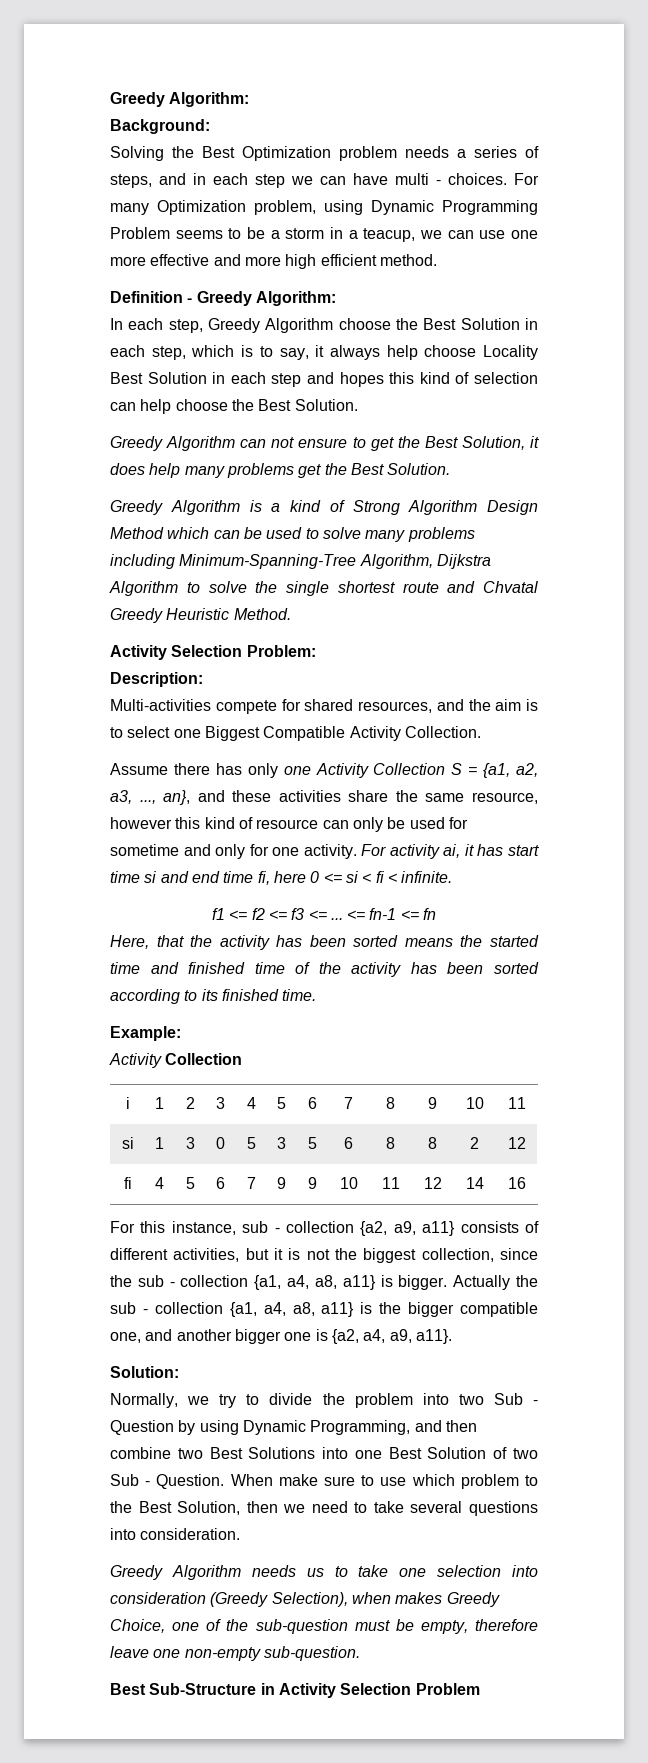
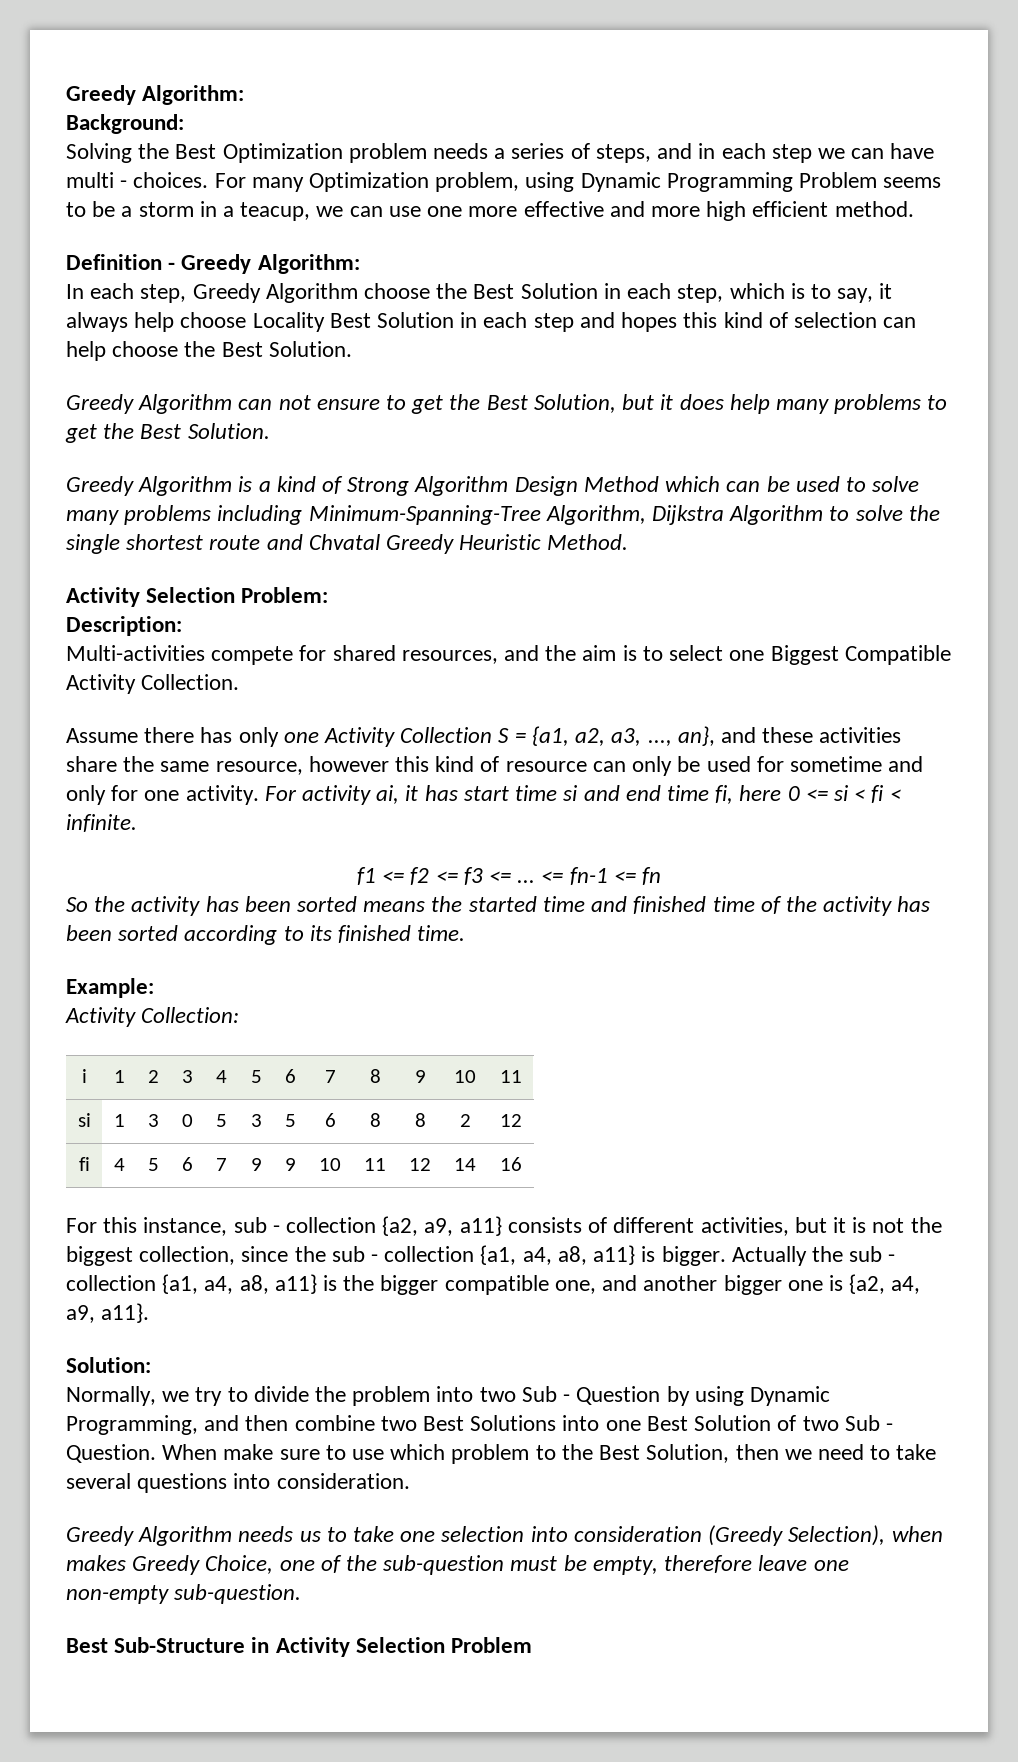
(525, 443) none -> [622,394,655,410] but
(294, 470) none -> [927,395,948,410] to
[110,935,184,949] Here, that -> [66,897,88,912] So
[165,1053,243,1065] Collection -> [141,1007,240,1023] Collection:

